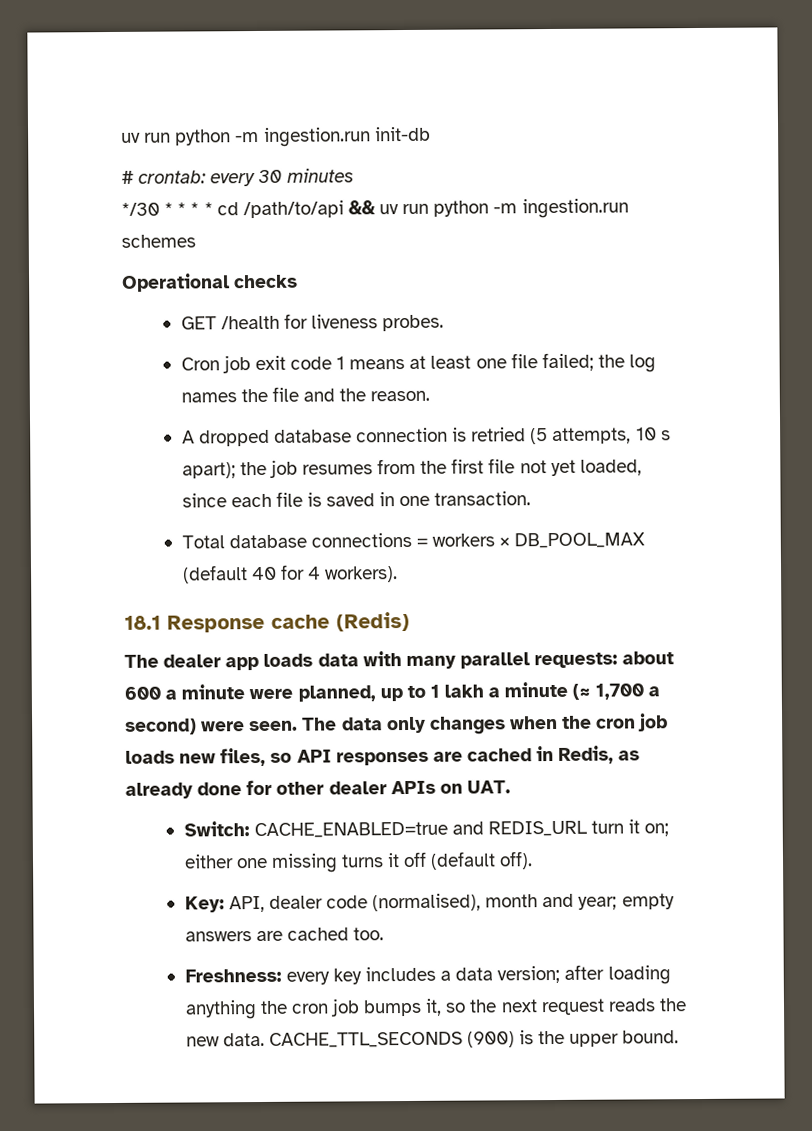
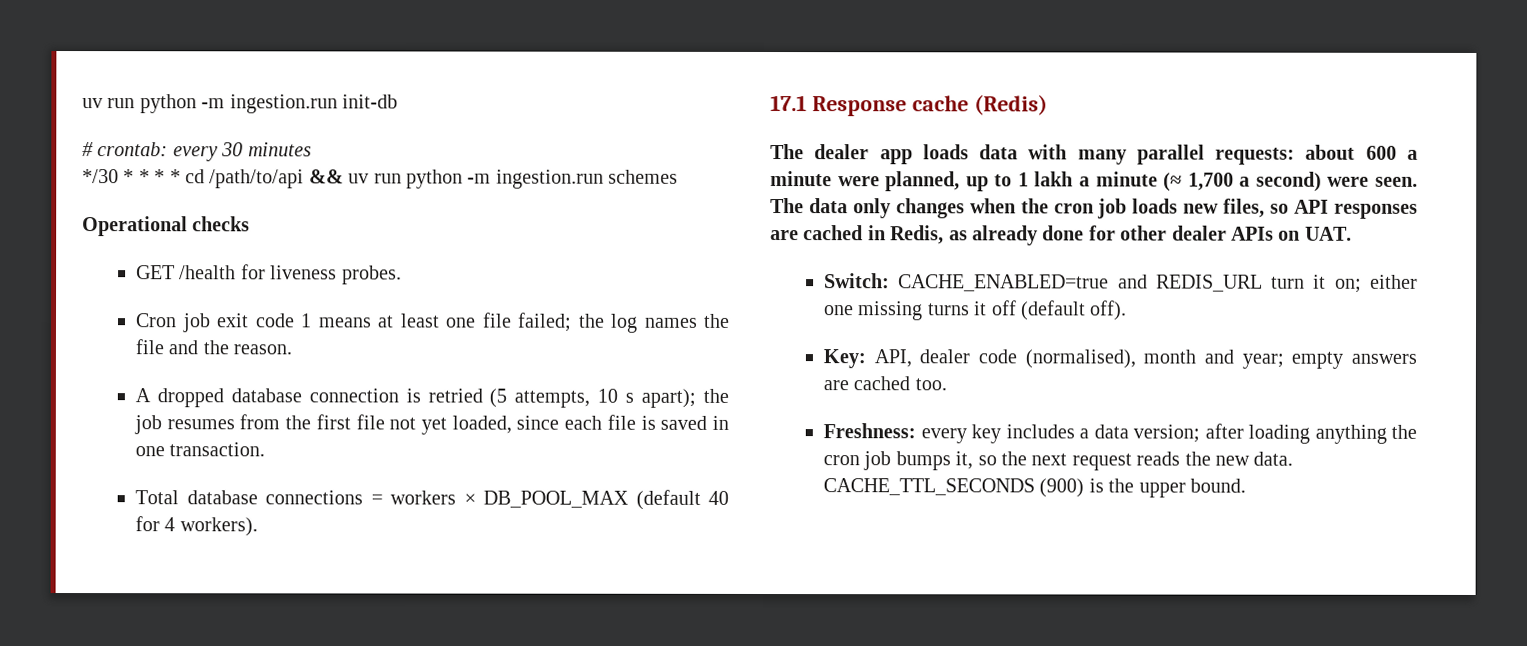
[124,615,161,630] 18.1 -> [770,95,807,112] 17.1

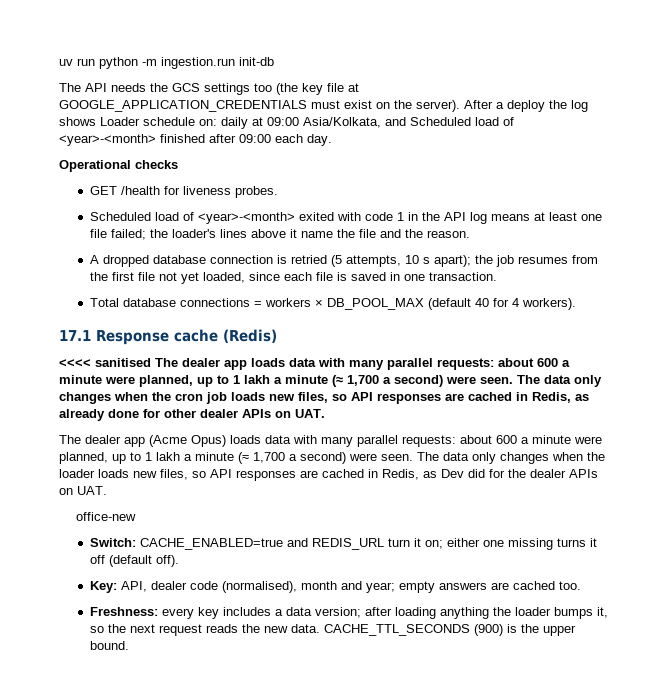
[82,142,312,162] [82,169,679,189] # crontab: every 30 minutes // */30 * * * * cd /path/to/api && uv run python -m ingestion.run schemes -> [59,83,359,95] [59,100,588,112] [59,117,514,129] [59,134,332,146] The API needs the GCS settings too (the key file at GOOGLE_APPLICATION_CREDENTIALS must exist on the server). After a deploy the log shows Loader schedule on: daily at 09:00 Asia/Kolkata, and Scheduled load of <year>-<month> finished after 09:00 each day.
[135,313,313,333] Cron job exit code 1 -> [89,212,487,224] Scheduled load of <year>-<month> exited with code 1 in the API log
[610,313,698,333] log names -> [171,229,333,238] loader's lines above it name
(1048, 105) none -> [59,358,151,367] <<<< sanitised
(1352, 233) none -> [59,435,602,447] [59,452,605,464] [59,469,598,481] [59,486,107,495] [75,512,136,521] // The dealer app (Acme Opus) loads data with many parallel requests: about 600 a minute were planned, up to 1 lakh a minute (≈ 1,700 a second) were seen. The data only changes when the loader loads new files, so API responses are cached in Redis, as Dev did for the dealer APIs on UAT. // office-new
[823,451,892,471] cron job -> [514,607,551,616] loader

